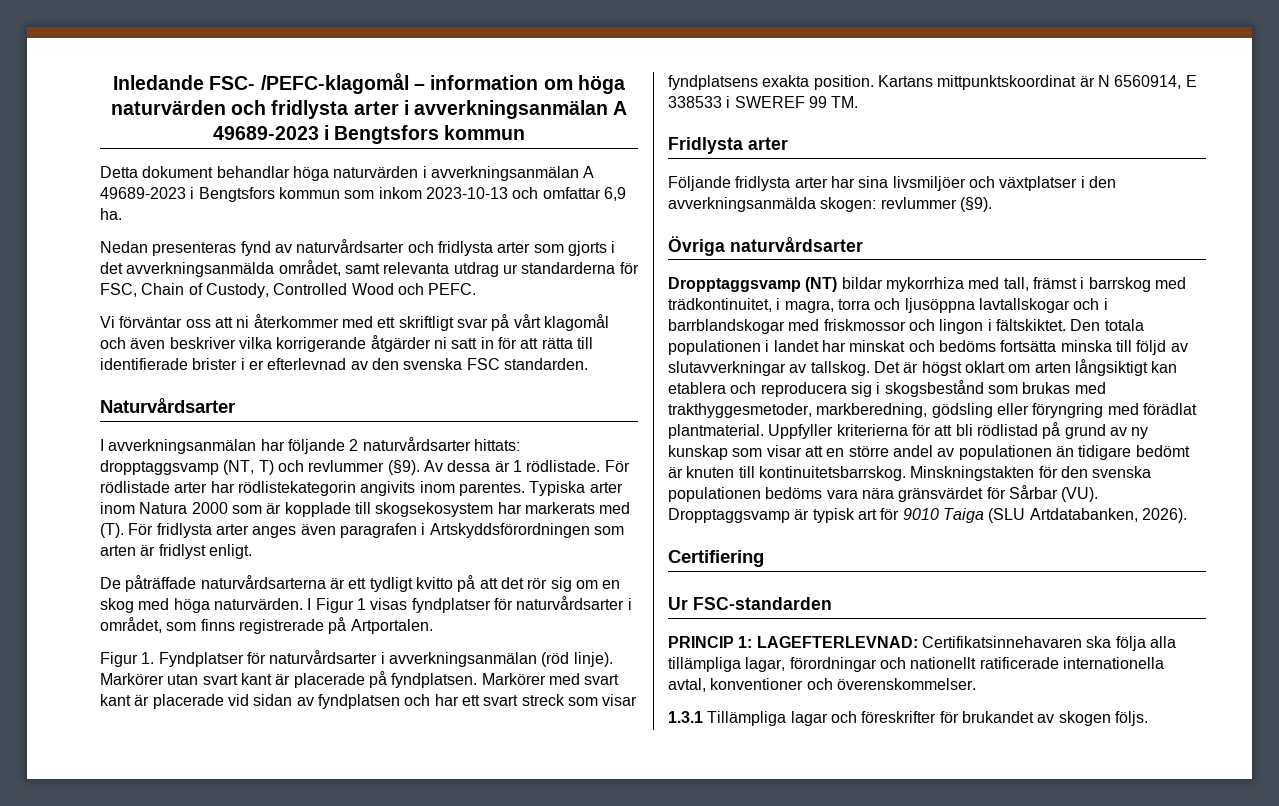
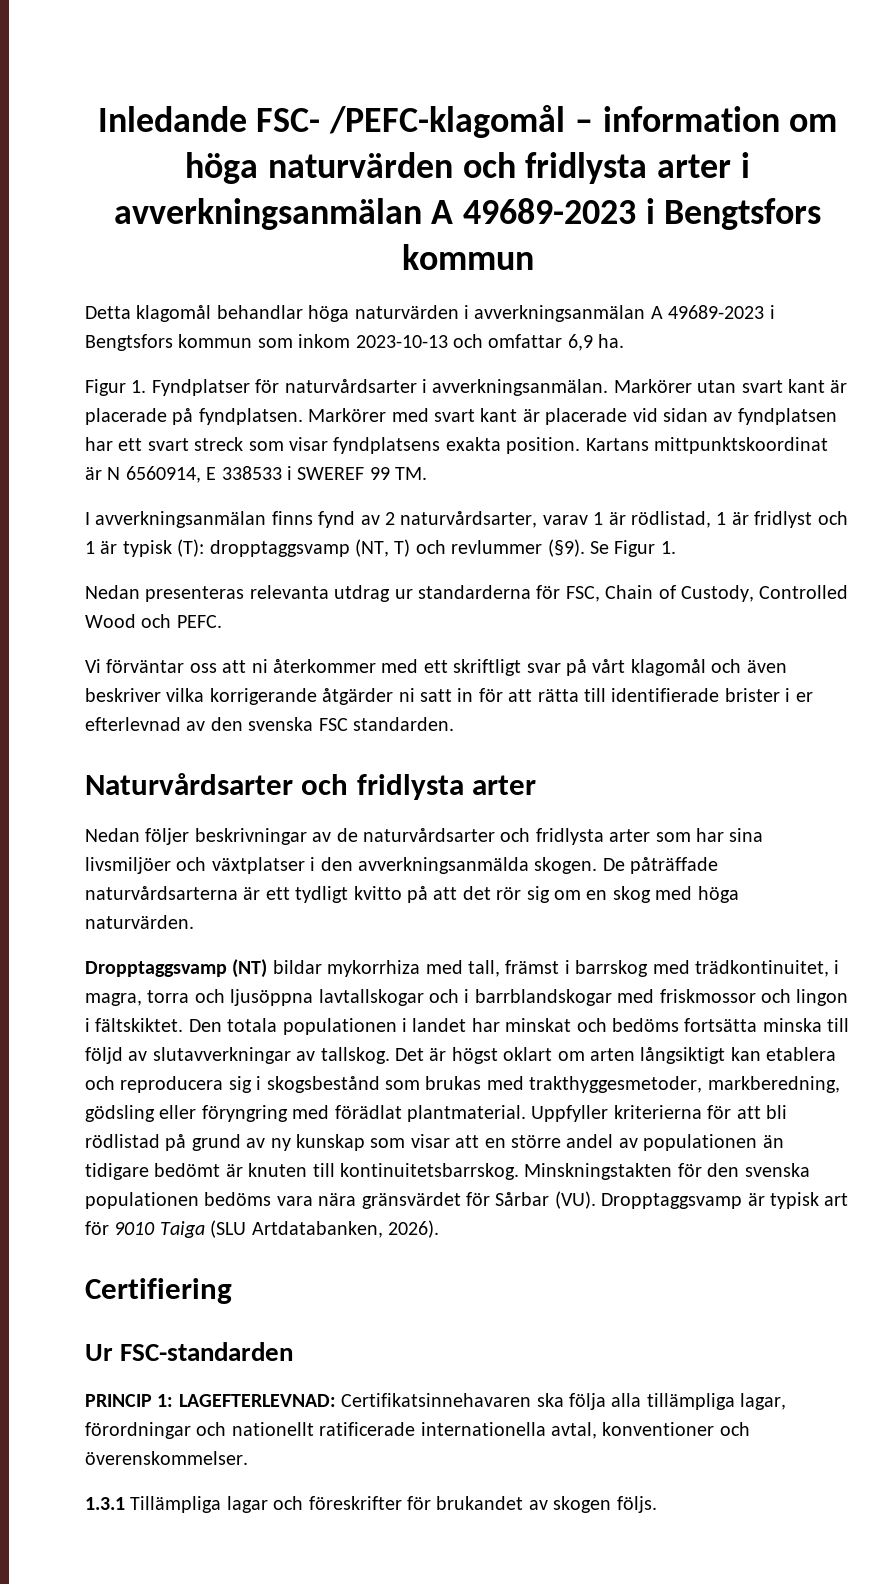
[142,166,214,178] dokument -> [136,305,212,322] klagomål
[100,239,616,256] [100,260,380,277] Nedan presenteras fynd av naturvårdsarter och fridlysta arter som gjorts i det avverkningsanmälda området, samt -> [85,379,848,396] [85,408,837,425] [85,437,828,454] [85,466,428,483] [85,511,848,528] [85,539,676,557] [85,585,245,602] Figur 1. Fyndplatser för naturvårdsarter i avverkningsanmälan. Markörer utan svart kant är placerade på fyndplatsen. Markörer med svart kant är placerade vid sidan av fyndplatsen har ett svart streck som visar fyndplatsens exakta position. Kartans mittpunktskoordinat är N 6560914, E 338533 i SWEREF 99 TM. // I avverkningsanmälan finns fynd av 2 naturvårdsarter, varav 1 är rödlistad, 1 är fridlyst och 1 är typisk (T): dropptaggsvamp (NT, T) och revlummer (§9). Se Figur 1. // Nedan presenteras
[100,437,520,454] [100,460,630,475] [100,481,623,496] [100,502,631,517] [100,523,624,538] [100,544,252,559] // I avverkningsanmälan har följande 2 naturvårdsarter hittats: dropptaggsvamp (NT, T) och revlummer (§9). Av dessa är 1 rödlistade. För rödlistade arter har rödlistekategorin angivits inom parentes. Typiska arter inom Natura 2000 som är kopplade till skogsekosystem har markerats med (T). För fridlysta arter anges även paragrafen i Artskyddsförordningen som arten är fridlyst enligt. // -> [301,774,537,800] [85,828,764,845] [85,857,598,874] och fridlysta arter // Nedan följer beskrivningar av de naturvårdsarter och fridlysta arter som har sina livsmiljöer och växtplatser i den avverkningsanmälda skogen.
[307,596,632,613] [100,617,433,634] [100,650,613,667] [100,671,620,688] [100,694,638,709] [668,75,1197,90] [668,96,859,108] [668,137,788,154] [668,176,1116,191] [668,197,992,212] [668,236,863,256] I Figur 1 visas fyndplatser för naturvårdsarter i området, som finns registrerade på Artportalen. // Figur 1. Fyndplatser för naturvårdsarter i avverkningsanmälan (röd linje). Markörer utan svart kant är placerade på fyndplatsen. Markörer med svart kant är placerade vid sidan av fyndplatsen och har ett svart streck som visar fyndplatsens exakta position. Kartans mittpunktskoordinat är N 6560914, E 338533 i SWEREF 99 TM. // Fridlysta arter // Följande fridlysta arter har sina livsmiljöer och växtplatser i den avverkningsanmälda skogen: revlummer (§9). // Övriga naturvårdsarter -> (194, 922) none

